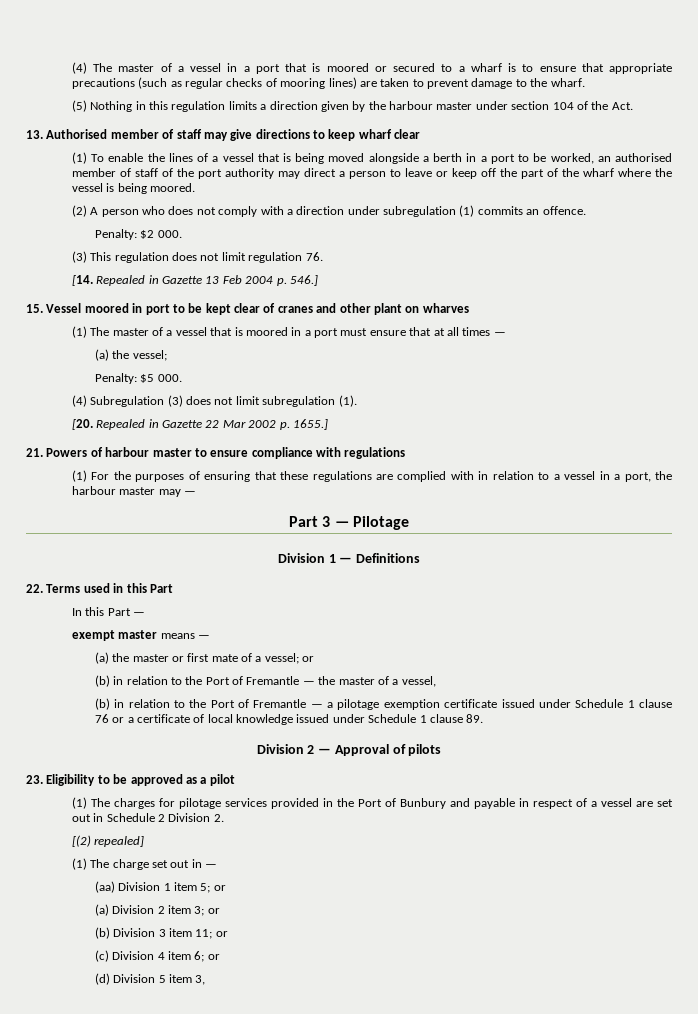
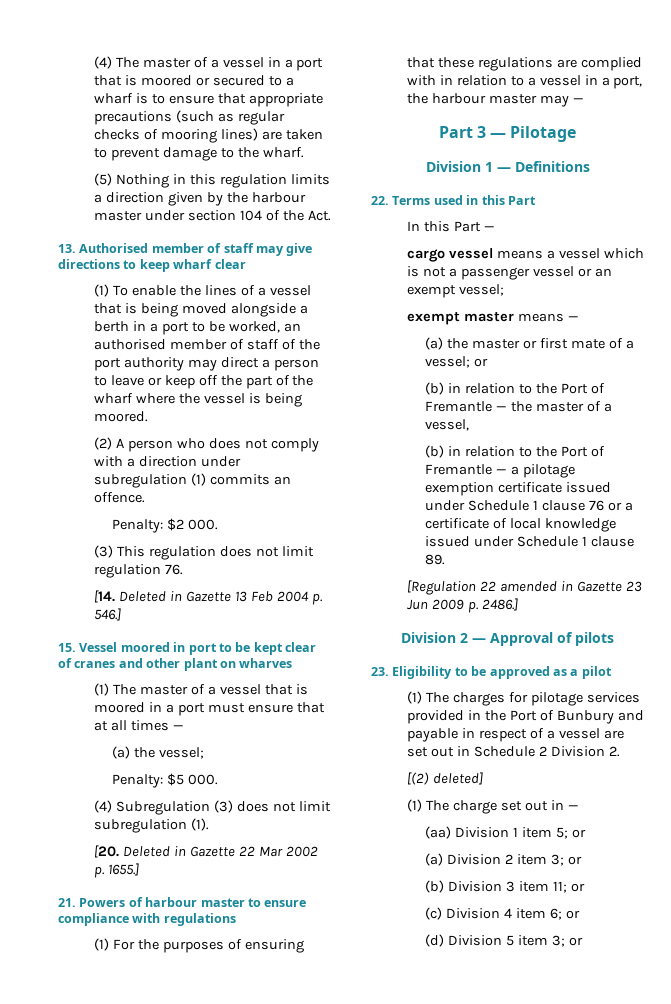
[96,275,146,286] Repealed -> [119,591,167,602] Deleted
[96,419,146,430] Repealed -> [123,846,171,857] Deleted
(146, 614) none -> [407,248,644,262] [407,266,612,280] [407,284,505,298] // cargo vessel means a vessel which is not a passenger vessel or an exempt vessel;
(484, 718) none -> [407,580,642,595] [407,598,518,613] // [Regulation 22 amended in Gazette 23 Jun 2009 p. 2486.]
[94,836,145,847] repealed] -> [433,772,484,785] deleted]
[195,975,206,985] 3, -> [551,935,583,947] 3; or

